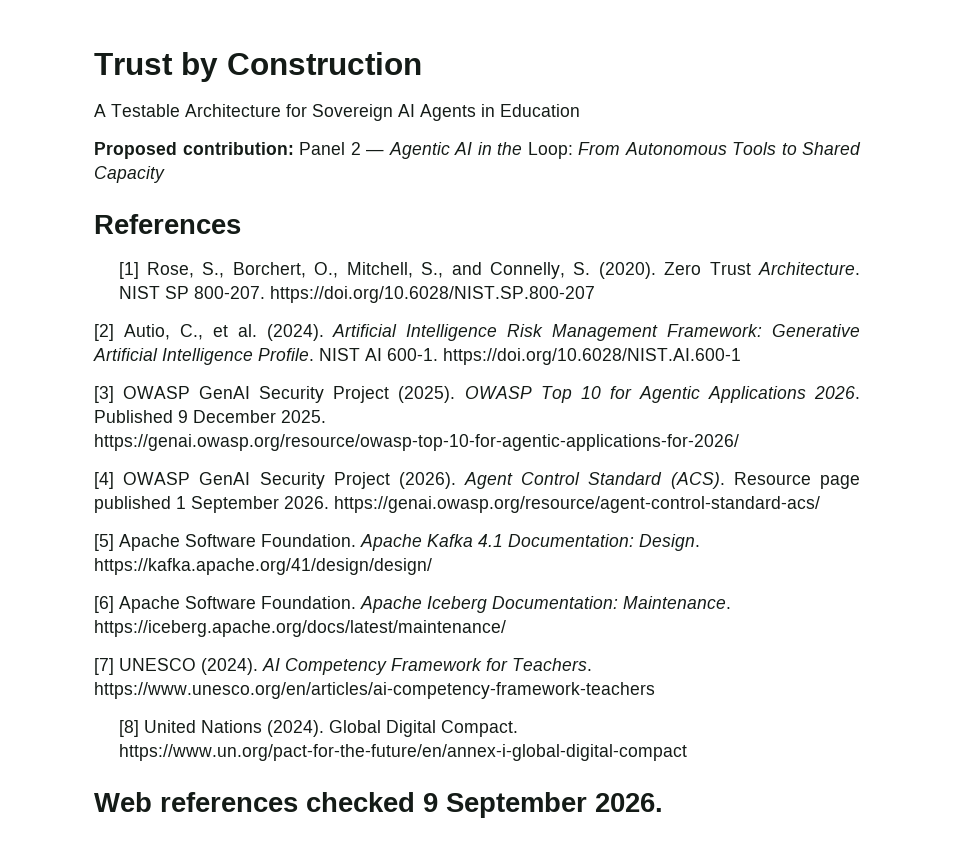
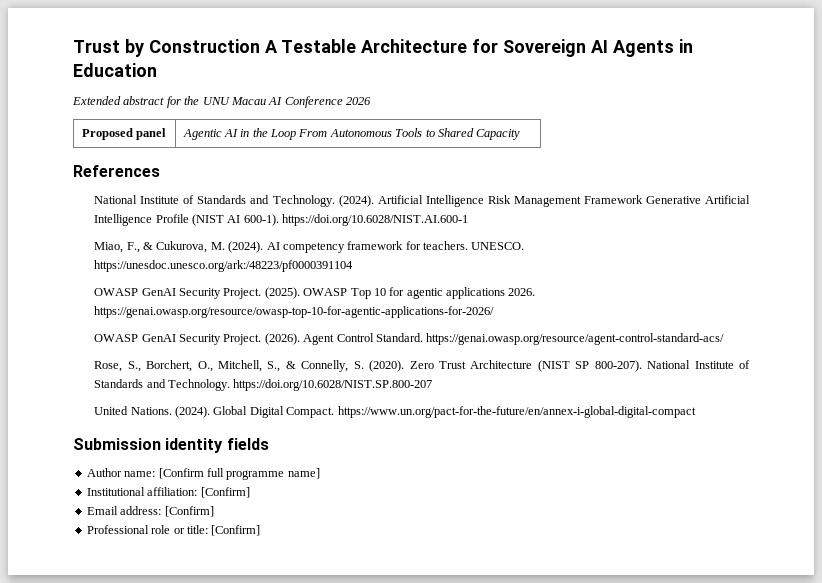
(422, 63) // -> (260, 46) none
[94,142,384,159] Proposed contribution: Panel 2 — -> [72,96,371,108] [81,128,166,140] Extended abstract for the UNU Macau AI Conference 2026 // Proposed panel |
[527,142,573,159] Loop: -> [270,129,297,140] Loop
[118,262,139,279] [1] -> [94,195,750,207] [94,214,469,226] [94,241,525,253] [94,260,354,272] [94,287,536,299] [94,306,495,318] [94,333,725,345] National Institute of Standards and Technology. (2024). Artificial Intelligence Risk Management Framework Generative Artificial Intelligence Profile (NIST AI 600-1). https://doi.org/10.6028/NIST.AI.600-1 // Miao, F., & Cukurova, M. (2024). AI competency framework for teachers. UNESCO. https://unesdoc.unesco.org/ark:/48223/pf0000391104 // OWASP GenAI Security Project. (2025). OWASP Top 10 for agentic applications 2026. https://genai.owasp.org/resource/owasp-top-10-for-agentic-applications-for-2026/ // OWASP GenAI Security Project. (2026). Agent Control Standard. https://genai.owasp.org/resource/agent-control-standard-acs/ //
[451,262,482,275] and -> [285,361,296,369] &
[758,262,860,275] [118,286,595,303] [94,324,860,341] [93,348,741,365] [94,386,861,403] [94,410,326,423] [94,434,739,451] [94,472,860,489] [94,496,820,513] [94,534,700,551] [94,558,432,575] [94,596,731,613] [94,620,506,637] [94,658,592,675] [94,682,655,699] [118,720,262,737] Architecture. NIST SP 800-207. https://doi.org/10.6028/NIST.SP.800-207 // [2] Autio, C., et al. (2024). Artificial Intelligence Risk Management Framework: Generative Artificial Intelligence Profile. NIST AI 600-1. https://doi.org/10.6028/NIST.AI.600-1 // [3] OWASP GenAI Security Project (2025). OWASP Top 10 for Agentic Applications 2026. Published 9 December 2025. https://genai.owasp.org/resource/owasp-top-10-for-agentic-applications-for-2026/ // [4] OWASP GenAI Security Project (2026). Agent Control Standard (ACS). Resource page published 1 September 2026. https://genai.owasp.org/resource/agent-control-standard-acs/ // [5] Apache Software Foundation. Apache Kafka 4.1 Documentation: Design. https://kafka.apache.org/41/design/design/ // [6] Apache Software Foundation. Apache Iceberg Documentation: Maintenance. https://iceberg.apache.org/docs/latest/maintenance/ // [7] UNESCO (2024). AI Competency Framework for Teachers. https://www.unesco.org/en/articles/ai-competency-framework-teachers // [8] United Nations -> [470,360,750,372] [94,379,433,391] [94,406,172,415] Architecture (NIST SP 800-207). National Institute of Standards and Technology. https://doi.org/10.6028/NIST.SP.800-207 // United Nations.
[94,792,663,818] Web references checked 9 September 2026. -> [73,438,269,453] [86,468,320,480] [86,487,250,498] [86,506,214,517] [86,525,261,536] Submission identity fields // Author name: [Confirm full programme name] // Institutional affiliation: [Confirm] // Email address: [Confirm] // Professional role or title: [Confirm]

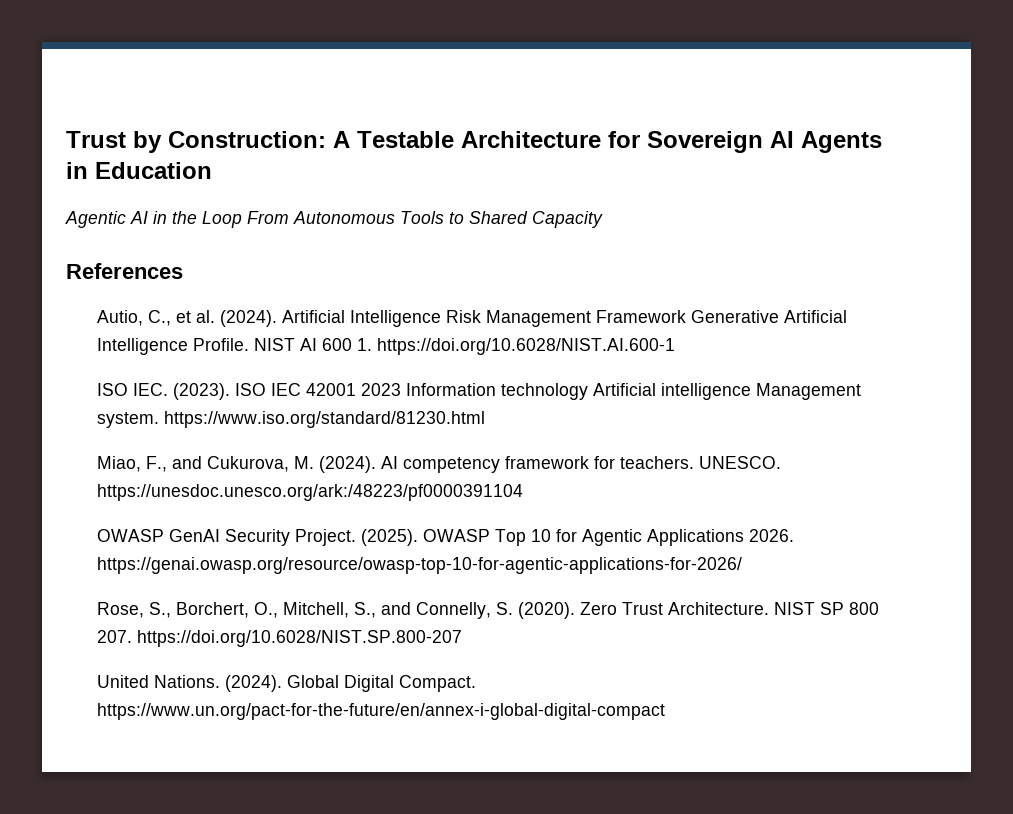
[148,39,260,53] Construction -> [168,131,326,148] Construction:
[72,96,371,108] [81,128,166,140] Extended abstract for the UNU Macau AI Conference 2026 // Proposed panel | -> (212, 170) none
[94,195,335,207] National Institute of Standards and Technology. -> [96,310,215,326] Autio, C., et al.
[155,214,469,226] Profile (NIST AI 600-1). https://doi.org/10.6028/NIST.AI.600-1 -> [192,338,675,355] [96,383,861,400] [96,411,485,428] Profile. NIST AI 600 1. https://doi.org/10.6028/NIST.AI.600-1 // ISO IEC. (2023). ISO IEC 42001 2023 Information technology Artificial intelligence Management system. https://www.iso.org/standard/81230.html
[142,242,153,250] & -> [171,456,202,469] and
[406,287,505,299] agentic applications -> [581,529,744,546] Agentic Applications
[94,333,725,345] // OWASP GenAI Security Project. (2026). Agent Control Standard. https://genai.owasp.org/resource/agent-control-standard-acs/ -> (742, 565) none
[285,361,296,369] & -> [380,602,411,615] and
[470,360,750,372] [94,379,230,391] Architecture (NIST SP 800-207). National Institute of Standards and Technology. -> [667,602,879,615] [96,630,132,643] Architecture. NIST SP 800 207.
[73,438,269,453] [86,468,320,480] [86,487,250,498] [86,506,214,517] [86,525,261,536] // Submission identity fields // Author name: [Confirm full programme name] // Institutional affiliation: [Confirm] // Email address: [Confirm] // Professional role or title: [Confirm] -> (665, 711) none

